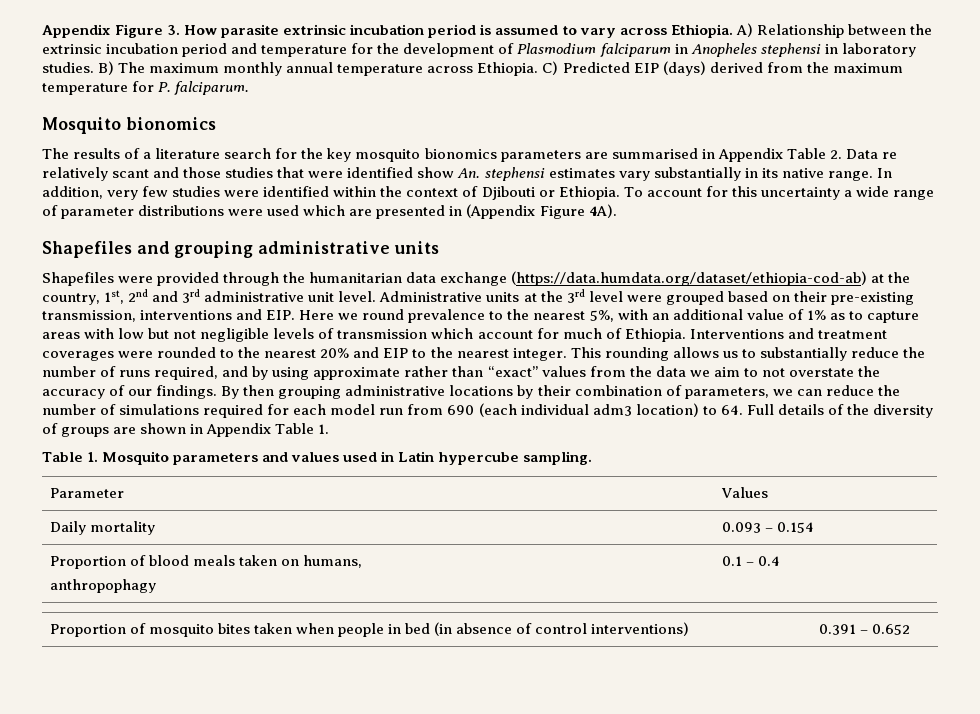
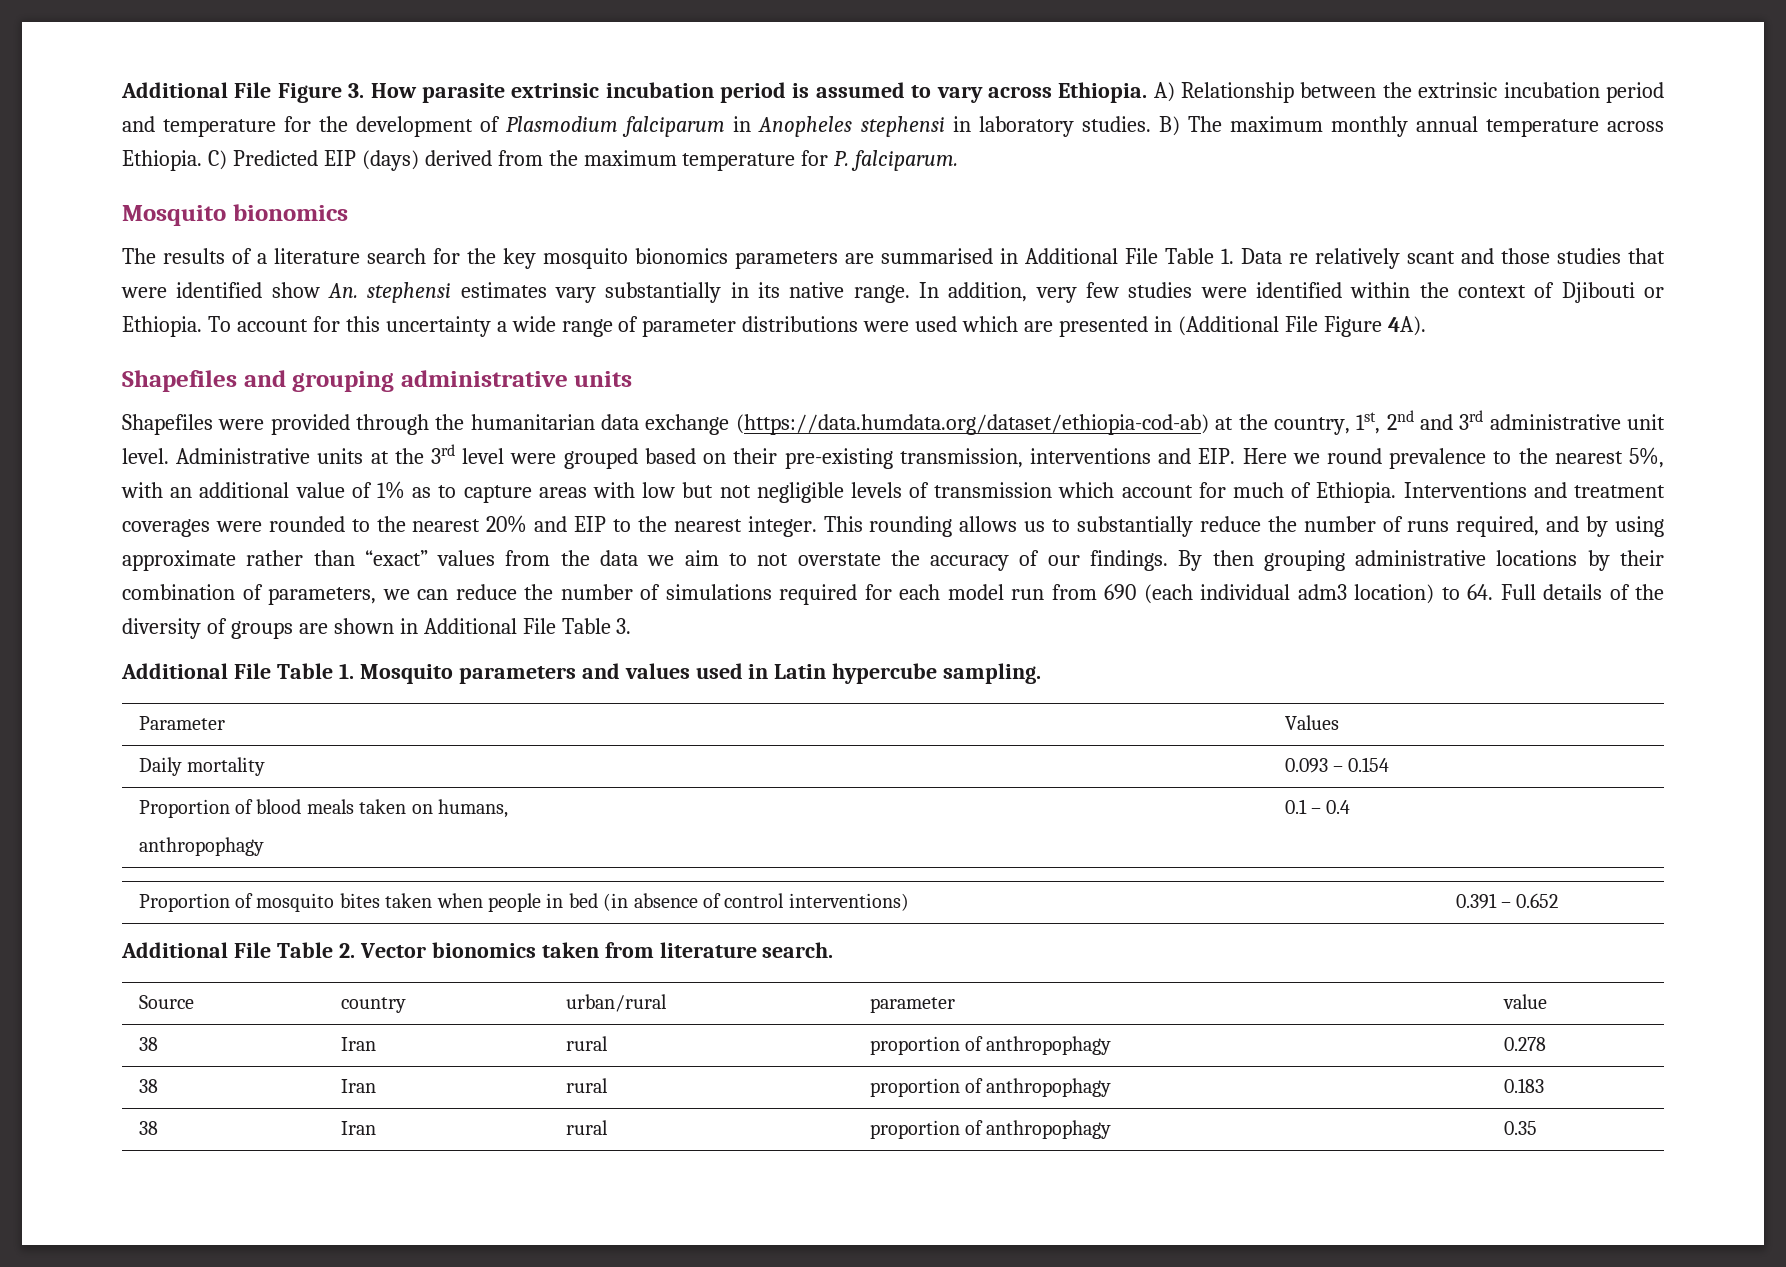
[42,24,111,38] Appendix -> [121,82,272,98] Additional File
[717,148,842,162] Appendix Table 2. -> [1025,248,1234,264] Additional File Table 1.
[466,204,536,219] (Appendix -> [1177,316,1318,336] (Additional File
[206,423,330,437] Appendix Table 1. // -> [423,618,632,634] [121,663,271,679] Additional File Table 3. // Additional File
(910, 629) none -> [121,942,834,958] [138,995,194,1009] [340,997,406,1013] [565,994,667,1012] [869,997,955,1013] [1502,994,1547,1009] [138,1037,158,1051] [340,1037,376,1051] [565,1036,608,1051] [869,1036,1112,1055] [1503,1037,1546,1051] [138,1079,158,1093] [340,1079,376,1093] [565,1078,608,1093] [869,1078,1112,1097] [1503,1078,1544,1093] [138,1121,158,1135] [340,1121,376,1135] [565,1120,608,1135] [869,1120,1112,1139] [1503,1121,1537,1135] // Additional File Table 2. Vector bionomics taken from literature search. // Source | country | urban/rural | parameter | value // 38 | Iran | rural | proportion of anthropophagy | 0.278 // 38 | Iran | rural | proportion of anthropophagy | 0.183 // 38 | Iran | rural | proportion of anthropophagy | 0.35

